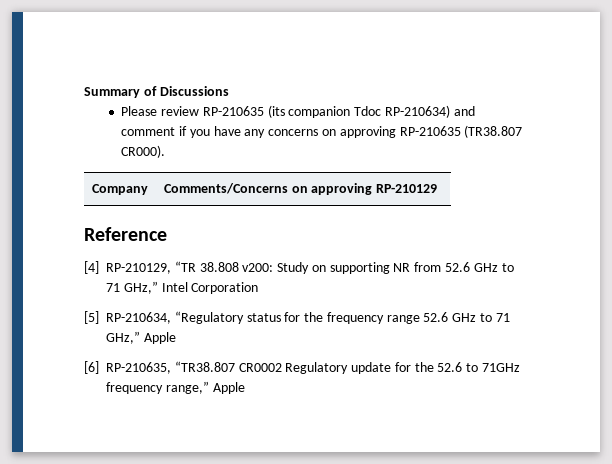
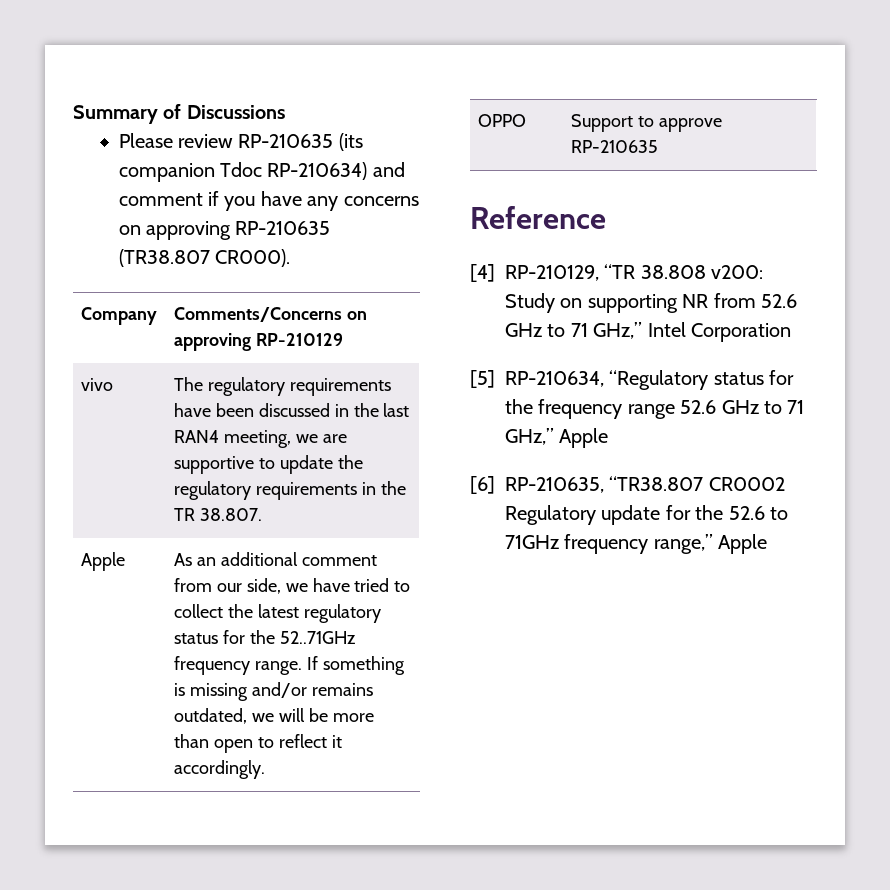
(438, 188) none -> [81,378,114,391] [174,377,391,396] [174,403,410,417] [174,430,347,448] [174,455,363,474] [174,481,406,500] [174,508,262,521] [81,552,126,571] [174,552,377,566] [174,578,411,594] [174,604,381,623] [174,630,356,644] [174,656,405,675] [174,682,373,701] [174,708,374,724] [174,734,342,753] [174,760,266,779] [478,114,527,127] [571,114,722,132] [571,140,659,153] // vivo | The regulatory requirements have been discussed in the last RAN4 meeting, we are supportive to update the regulatory requirements in the TR 38.807. // Apple | As an additional comment from our side, we have tried to collect the latest regulatory status for the 52..71GHz frequency range. If something is missing and/or remains outdated, we will be more than open to reflect it accordingly. // OPPO | Support to approve RP-210635

